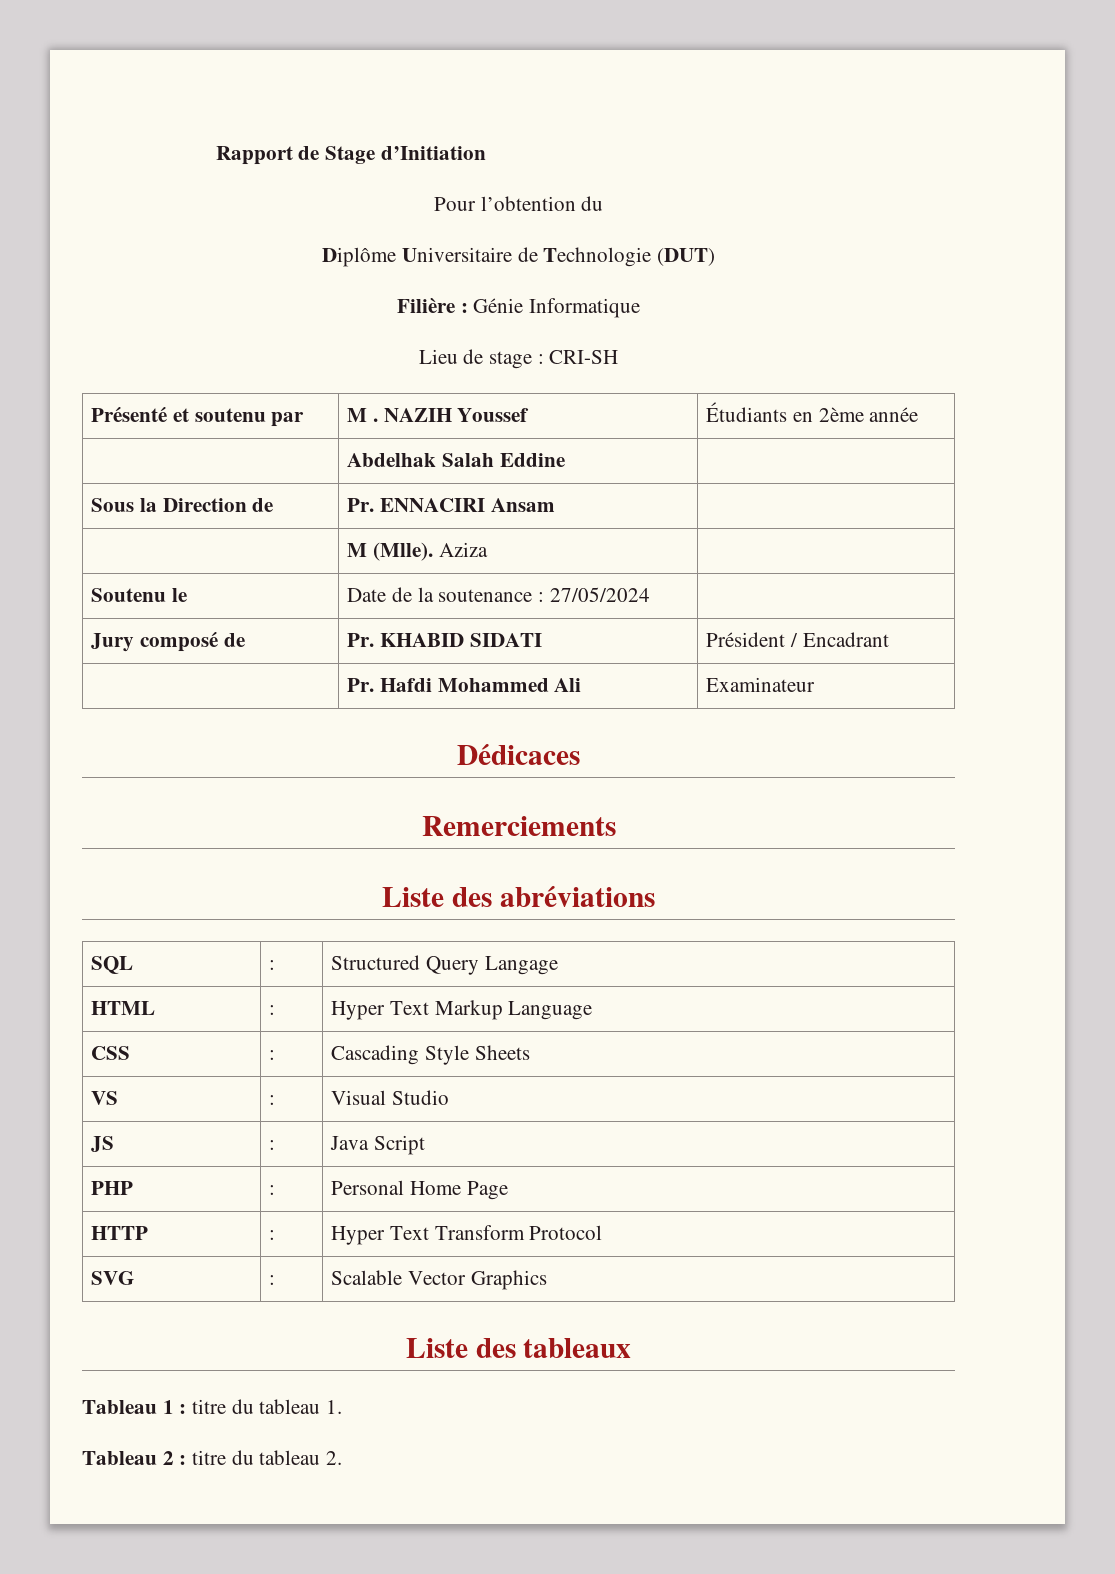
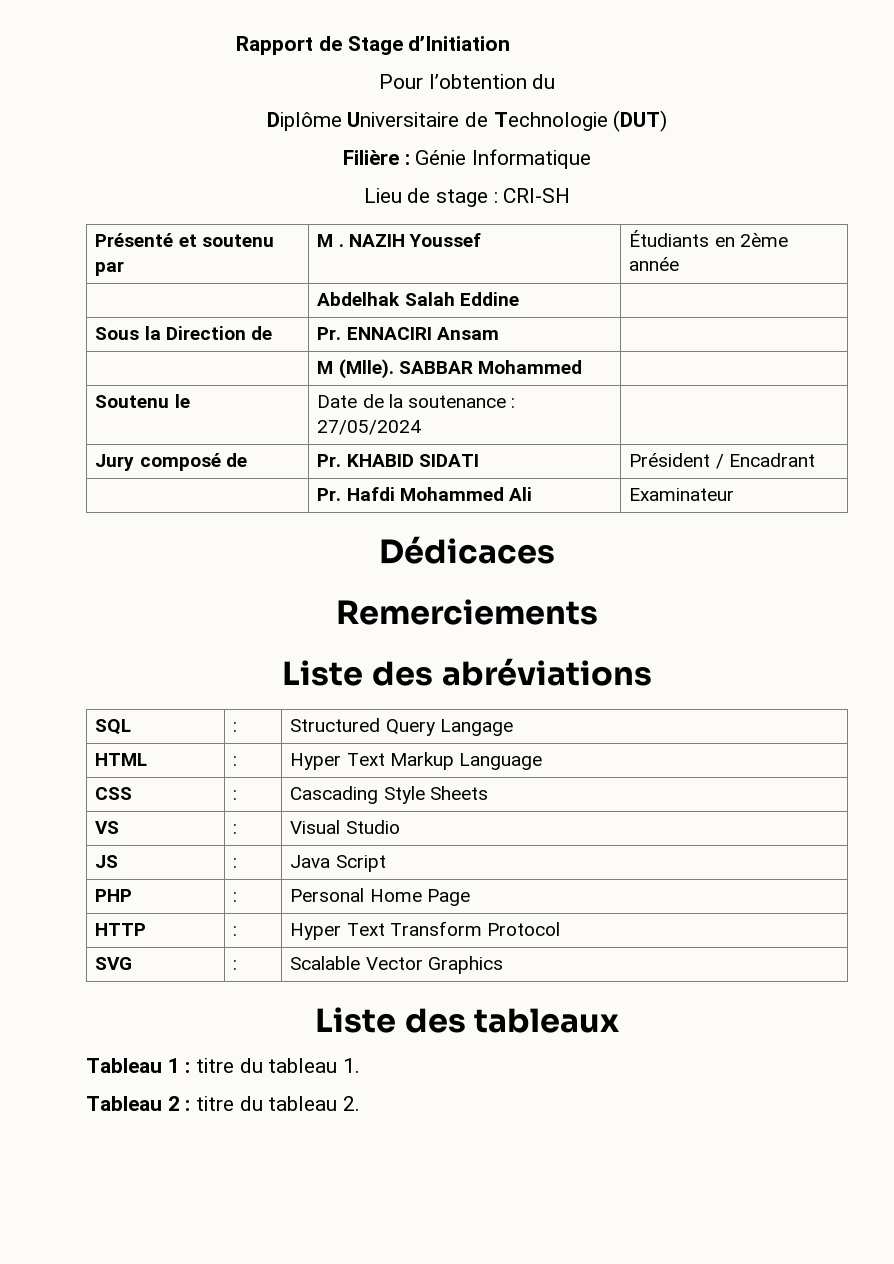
[438,542,488,557] Aziza -> [398,360,582,374] SABBAR Mohammed

